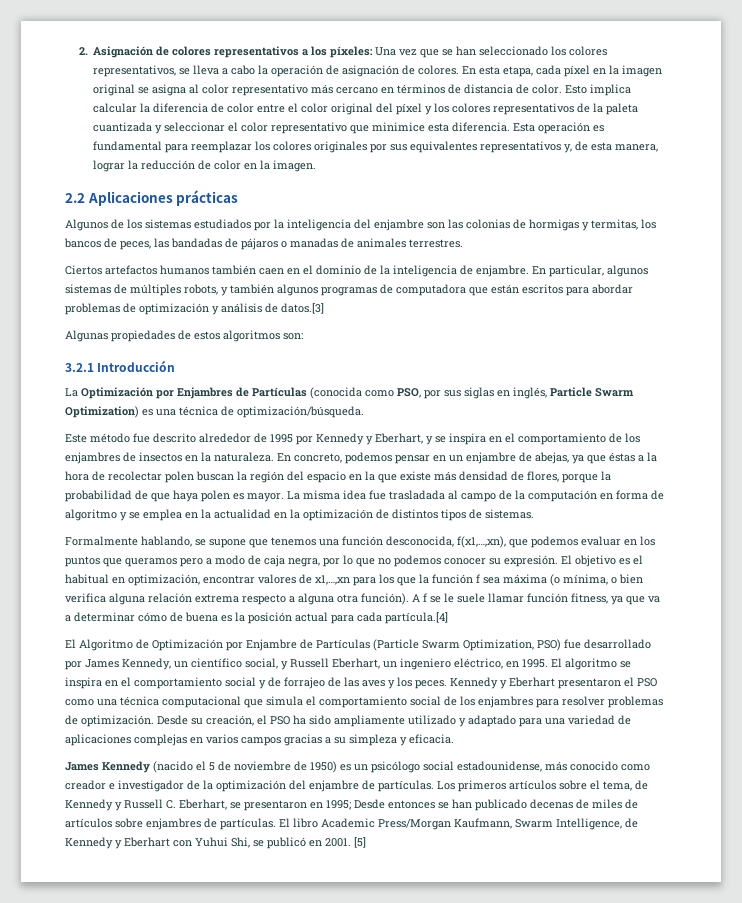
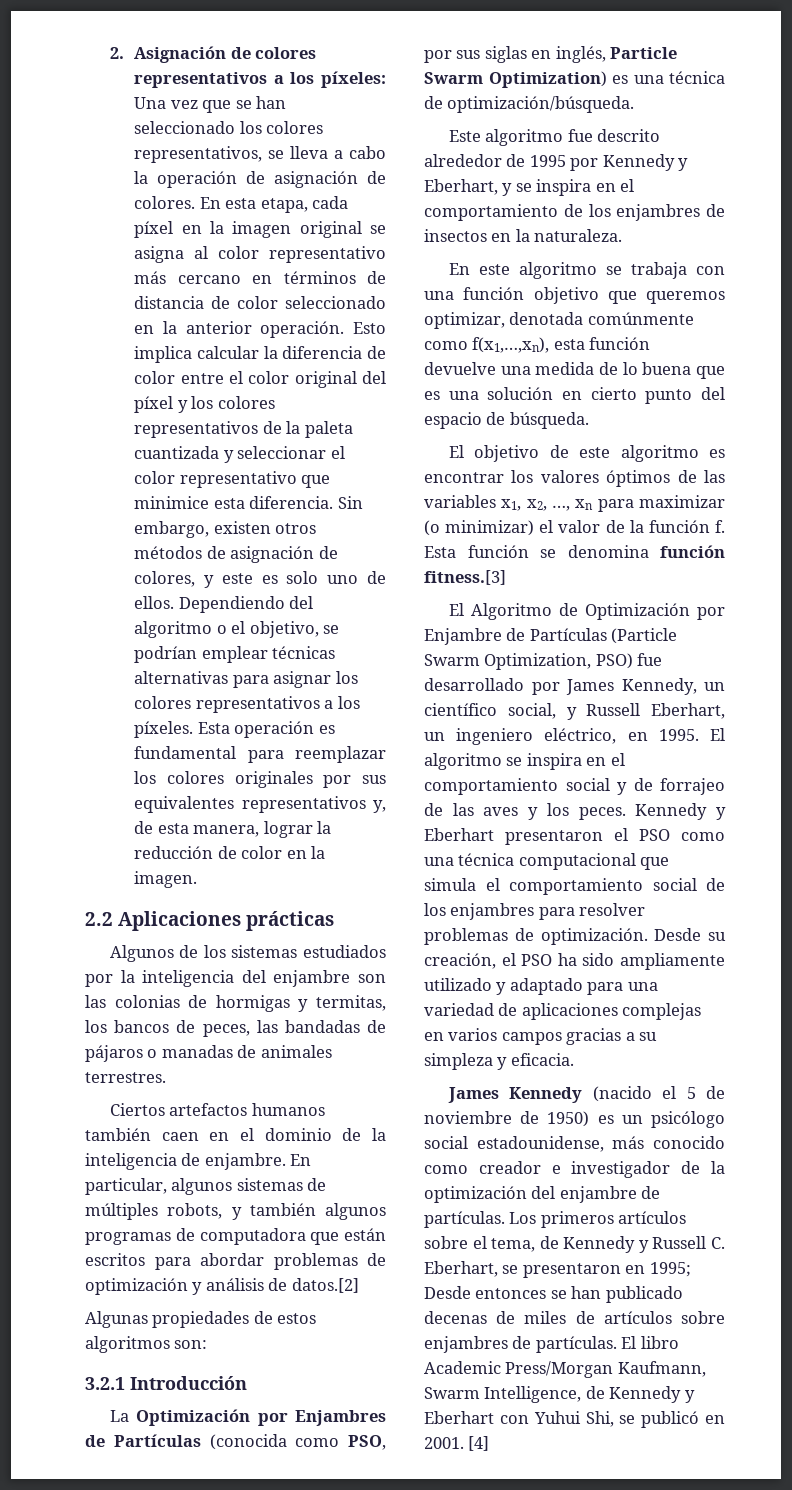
[532,84,563,94] color. -> [237,296,386,309] [134,321,345,338] color seleccionado en la anterior operación.
(511, 127) none -> [337,496,363,509] [134,521,317,538] [134,546,338,563] [134,571,386,588] [134,596,314,613] [134,621,340,638] [134,646,336,663] [134,671,358,688] [134,696,360,713] [134,721,194,738] Sin embargo, existen otros métodos de asignación de colores, y este es solo uno de ellos. Dependiendo del algoritmo o el objetivo, se podrían emplear técnicas alternativas para asignar los colores representativos a los píxeles.
[281,303,324,314] datos.[3] -> [291,1278,359,1293] datos.[2]
[90,433,130,443] método -> [485,129,564,146] algoritmo
[277,452,657,464] [65,471,611,483] [65,490,664,502] [65,509,534,521] [65,536,655,548] [65,555,643,567] [65,574,643,586] [65,593,660,605] [65,612,448,624] En concreto, podemos pensar en un enjambre de abejas, ya que éstas a la hora de recolectar polen buscan la región del espacio en la que existe más densidad de flores, porque la probabilidad de que haya polen es mayor. La misma idea fue trasladada al campo de la computación en forma de algoritmo y se emplea en la actualidad en la optimización de distintos tipos de sistemas. // Formalmente hablando, se supone que tenemos una función desconocida, f(x1,…,xn), que podemos evaluar en los puntos que queramos pero a modo de caja negra, por lo que no podemos conocer su expresión. El objetivo es el habitual en optimización, encontrar valores de x1,…,xn para los que la función f sea máxima (o mínima, o bien verifica alguna relación extrema respecto a alguna otra función). A f se le suele llamar función fitness, ya que va a determinar cómo de buena es la posición actual para cada partícula.[4] -> [448,262,725,279] [424,287,725,304] [424,312,694,329] [424,337,651,353] [424,362,725,379] [424,387,725,404] [424,412,589,429] [448,445,725,462] [424,470,725,487] [424,495,725,512] [424,520,725,536] [424,545,725,558] [424,570,506,585] // En este algoritmo se trabaja con una función objetivo que queremos optimizar, denotada comúnmente como f(x1,…,xn), esta función devuelve una medida de lo buena que es una solución en cierto punto del espacio de búsqueda. // El objetivo de este algoritmo es encontrar los valores óptimos de las variables x1, x2, …, xn para maximizar (o minimizar) el valor de la función f. Esta función se denomina función fitness.[3]
[354,837,366,848] [5] -> [468,1436,490,1451] [4]

